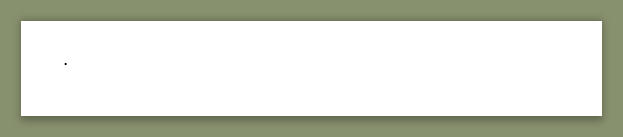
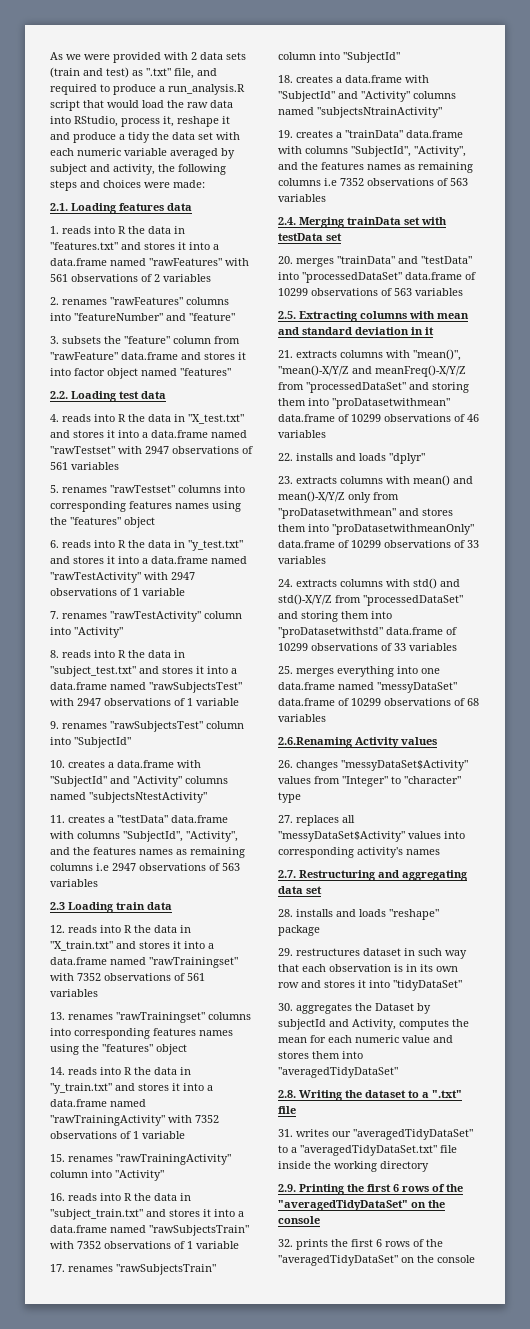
[63,63,68,65] . -> [50,52,246,63] [50,67,217,79] [50,84,245,95] [50,100,233,111] [50,116,230,127] [50,132,240,143] [50,148,235,159] [50,164,226,175] [50,180,205,191] [50,203,192,214] [50,226,185,234] [50,242,219,250] [50,258,249,266] [50,274,211,282] [50,297,229,305] [50,313,235,321] [50,336,240,344] [50,352,246,360] [50,368,231,379] [50,391,166,402] [50,414,244,424] [50,430,247,438] [50,446,253,454] [50,462,119,470] [50,485,245,493] [50,501,241,512] [50,517,155,528] [50,540,243,551] [50,556,247,564] [50,572,195,583] [50,588,185,596] [50,611,242,622] [50,627,123,638] [50,650,185,658] [50,666,237,677] [50,682,242,693] [50,698,239,706] [50,721,244,732] [50,737,131,748] [50,760,201,768] [50,776,228,787] [50,792,207,803] [50,815,228,823] [50,831,238,842] [50,847,245,858] [50,863,240,871] [50,879,98,887] [50,902,172,913] [50,925,191,933] [50,941,214,951] [50,957,238,968] [50,973,205,981] [50,989,98,997] [50,1012,251,1023] [50,1028,233,1039] [50,1044,187,1055] [50,1067,191,1075] [50,1083,213,1094] [50,1099,146,1107] [50,1115,219,1126] [50,1131,185,1139] [50,1154,231,1165] [50,1170,164,1181] [50,1193,191,1201] [50,1209,244,1220] [50,1225,249,1236] [50,1241,239,1249] [50,1264,216,1275] [278,52,400,63] [278,75,429,83] [278,91,456,102] [278,107,442,118] [278,130,463,138] [278,146,466,157] [278,162,473,173] [278,178,468,186] [278,194,326,202] [278,217,447,228] [278,233,342,241] [278,256,472,267] [278,272,476,283] [278,288,463,296] [278,311,469,322] [278,327,434,335] [278,349,461,361] [278,365,466,377] [278,382,469,393] [278,398,450,409] [278,414,479,422] [278,430,326,438] [278,453,425,464] [278,475,473,486] [278,491,399,503] [278,508,453,519] [278,524,474,535] [278,540,479,548] [278,556,326,564] [278,578,460,589] [278,594,463,606] [278,611,392,622] [278,627,457,638] [278,643,457,651] [278,666,440,677] [278,682,457,693] [278,698,479,706] [278,714,326,722] [278,737,437,748] [278,760,468,771] [278,776,461,787] [278,792,301,803] [278,815,355,826] [278,831,465,842] [278,847,440,858] [278,870,468,881] [278,886,322,894] [278,909,439,920] [278,925,320,936] [278,948,467,959] [278,964,458,972] [278,980,462,991] [278,1003,431,1014] [278,1019,469,1030] [278,1035,453,1043] [278,1051,363,1059] [278,1067,398,1078] [278,1090,462,1101] [278,1106,296,1114] [278,1129,473,1140] [278,1145,457,1156] [278,1161,429,1172] [278,1184,463,1195] [278,1200,445,1211] [278,1216,320,1224] [278,1239,443,1250] [278,1255,475,1266] As we were provided with 2 data sets (train and test) as ".txt" file, and required to produce a run_analysis.R script that would load the raw data into RStudio, process it, reshape it and produce a tidy the data set with each numeric variable averaged by subject and activity, the following steps and choices were made: // 2.1. Loading features data // 1. reads into R the data in "features.txt" and stores it into a data.frame named "rawFeatures" with 561 observations of 2 variables // 2. renames "rawFeatures" columns into "featureNumber" and "feature" // 3. subsets the "feature" column from "rawFeature" data.frame and stores it into factor object named "features" // 2.2. Loading test data // 4. reads into R the data in "X_test.txt" and stores it into a data.frame named "rawTestset" with 2947 observations of 561 variables // 5. renames "rawTestset" columns into corresponding features names using the "features" object // 6. reads into R the data in "y_test.txt" and stores it into a data.frame named "rawTestActivity" with 2947 observations of 1 variable // 7. renames "rawTestActivity" column into "Activity" // 8. reads into R the data in "subject_test.txt" and stores it into a data.frame named "rawSubjectsTest" with 2947 observations of 1 variable // 9. renames "rawSubjectsTest" column into "SubjectId" // 10. creates a data.frame with "SubjectId" and "Activity" columns named "subjectsNtestActivity" // 11. creates a "testData" data.frame with columns "SubjectId", "Activity", and the features names as remaining columns i.e 2947 observations of 563 variables // 2.3 Loading train data // 12. reads into R the data in "X_train.txt" and stores it into a data.frame named "rawTrainingset" with 7352 observations of 561 variables // 13. renames "rawTrainingset" columns into corresponding features names using the "features" object // 14. reads into R the data in "y_train.txt" and stores it into a data.frame named "rawTrainingActivity" with 7352 observations of 1 variable // 15. renames "rawTrainingActivity" column into "Activity" // 16. reads into R the data in "subject_train.txt" and stores it into a data.frame named "rawSubjectsTrain" with 7352 observations of 1 variable // 17. renames "rawSubjectsTrain" column into "SubjectId" // 18. creates a data.frame with "SubjectId" and "Activity" columns named "subjectsNtrainActivity" // 19. creates a "trainData" data.frame with columns "SubjectId", "Activity", and the features names as remaining columns i.e 7352 observations of 563 variables // 2.4. Merging trainData set with testData set // 20. merges "trainData" and "testData" into "processedDataSet" data.frame of 10299 observations of 563 variables // 2.5. Extracting columns with mean and standard deviation in it // 21. extracts columns with "mean()", "mean()-X/Y/Z and meanFreq()-X/Y/Z from "processedDataSet" and storing them into "proDatasetwithmean" data.frame of 10299 observations of 46 variables // 22. installs and loads "dplyr" // 23. extracts columns with mean() and mean()-X/Y/Z only from "proDatasetwithmean" and stores them into "proDatasetwithmeanOnly" data.frame of 10299 observations of 33 variables // 24. extracts columns with std() and std()-X/Y/Z from "processedDataSet" and storing them into "proDatasetwithstd" data.frame of 10299 observations of 33 variables // 25. merges everything into one data.frame named "messyDataSet" data.frame of 10299 observations of 68 variables // 2.6.Renaming Activity values // 26. changes "messyDataSet$Activity" values from "Integer" to "character" type // 27. replaces all "messyDataSet$Activity" values into corresponding activity's names // 2.7. Restructuring and aggregating data set // 28. installs and loads "reshape" package // 29. restructures dataset in such way that each observation is in its own row and stores it into "tidyDataSet" // 30. aggregates the Dataset by subjectId and Activity, computes the mean for each numeric value and stores them into "averagedTidyDataSet" // 2.8. Writing the dataset to a ".txt" file // 31. writes our "averagedTidyDataSet" to a "averagedTidyDataSet.txt" file inside the working directory // 2.9. Printing the first 6 rows of the "averagedTidyDataSet" on the console // 32. prints the first 6 rows of the "averagedTidyDataSet" on the console

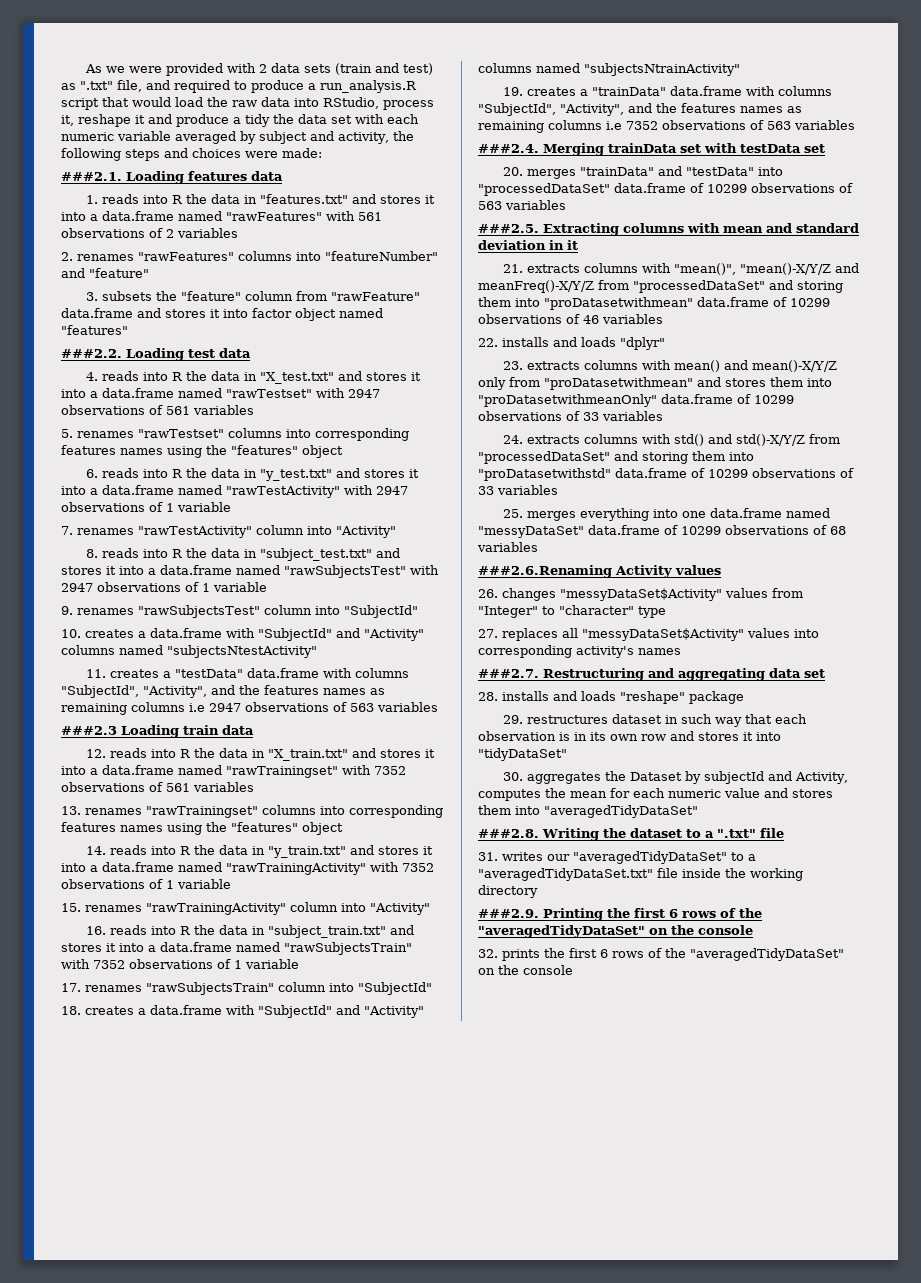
[50,203,68,211] 2.1. -> [61,172,122,181] ###2.1.
[50,391,68,399] 2.2. -> [61,349,122,358] ###2.2.
[50,902,65,910] 2.3 -> [61,726,117,735] ###2.3
[278,217,296,225] 2.4. -> [478,144,539,153] ###2.4.
[278,311,296,319] 2.5. -> [478,224,539,233] ###2.5.
[278,737,353,748] 2.6.Renaming -> [478,565,612,578] ###2.6.Renaming
[278,870,296,878] 2.7. -> [478,669,539,678] ###2.7.
[278,1090,296,1098] 2.8. -> [478,829,539,838] ###2.8.
[278,1184,296,1192] 2.9. -> [478,909,539,918] ###2.9.

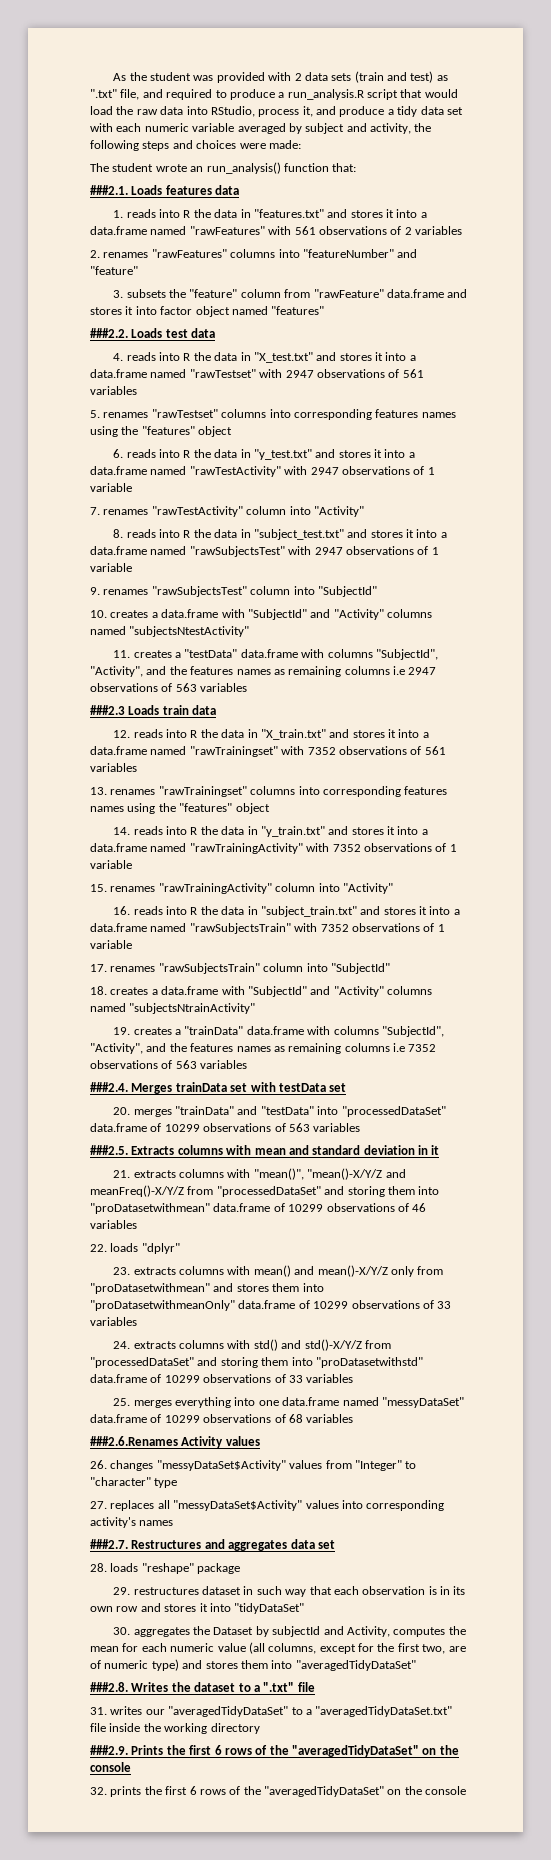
[106,66,163,73] we were -> [129,72,214,81] the student was
[78,114,145,127] reshape it -> (313, 111) none
[273,114,294,124] the -> (418, 111) none
(322, 153) none -> [90,162,357,174] // The student wrote an run_analysis() function that:
[126,171,184,184] Loading -> [131,185,163,195] Loads
[126,348,184,361] Loading -> [131,328,163,338] Loads
[121,725,179,738] Loading -> [128,705,160,715] Loads
[543,143,604,156] Merging -> [131,1083,173,1094] Merges
[543,223,619,236] Extracting -> [131,1146,175,1155] Extracts
[502,337,577,347] installs and -> (107, 1248) none
[478,565,612,578] ###2.6.Renaming -> [90,1436,178,1446] ###2.6.Renames
[543,668,765,681] Restructuring and aggregating -> [131,1539,288,1551] Restructures and aggregates
[502,691,577,701] installs and -> (107, 1567) none
(760, 793) none -> [248,1642,466,1654] [90,1659,179,1671] (all columns, except for the first two, are of numeric type)
[542,828,599,841] Writing -> [131,1682,169,1692] Writes
[543,908,603,921] Printing -> [131,1745,164,1755] Prints

